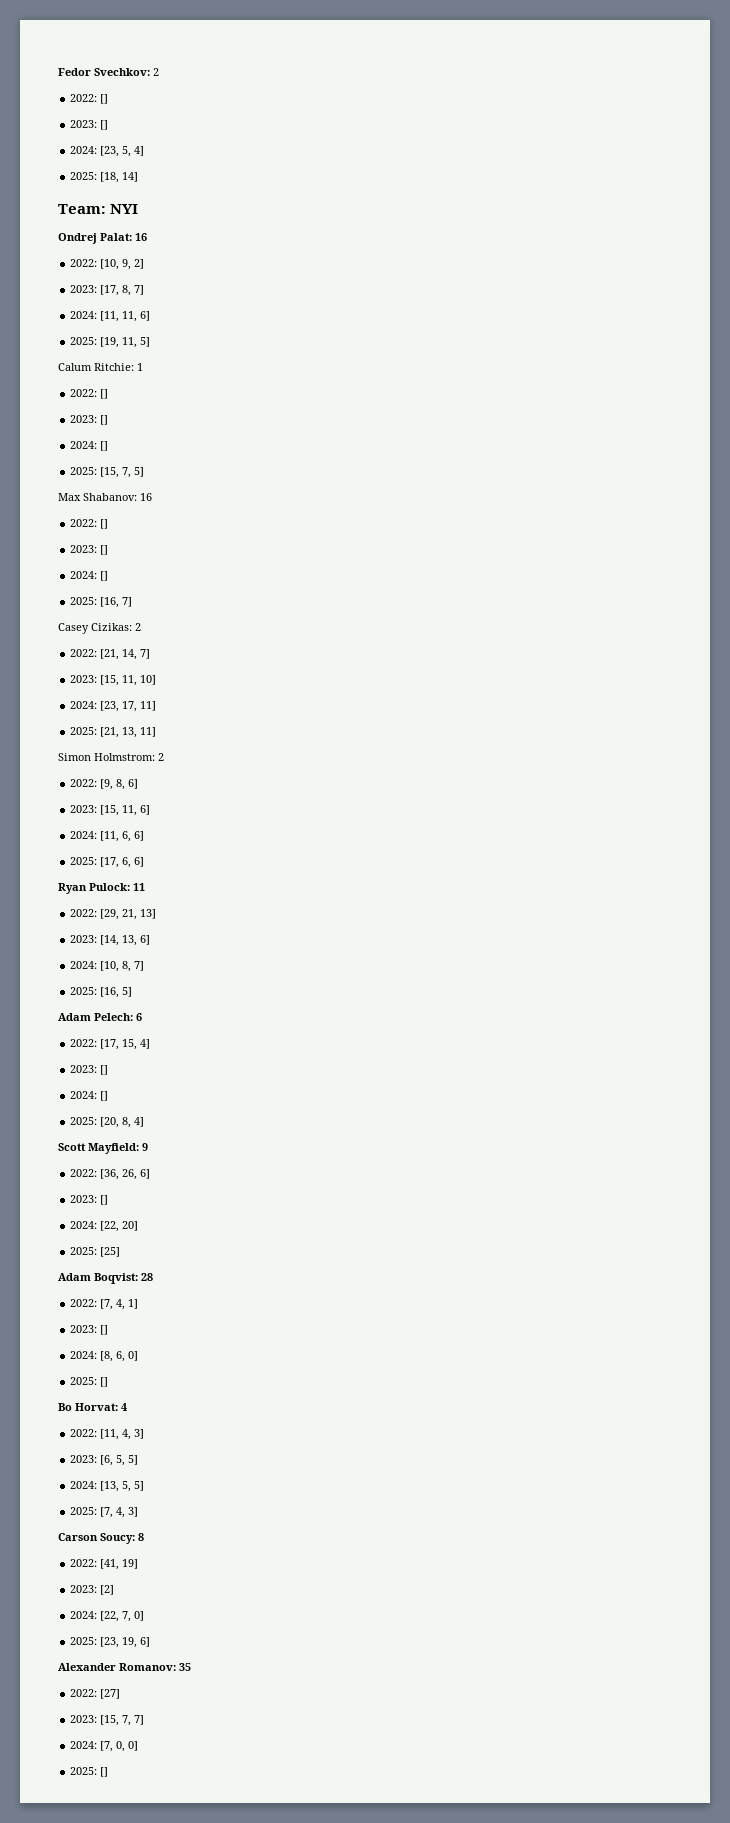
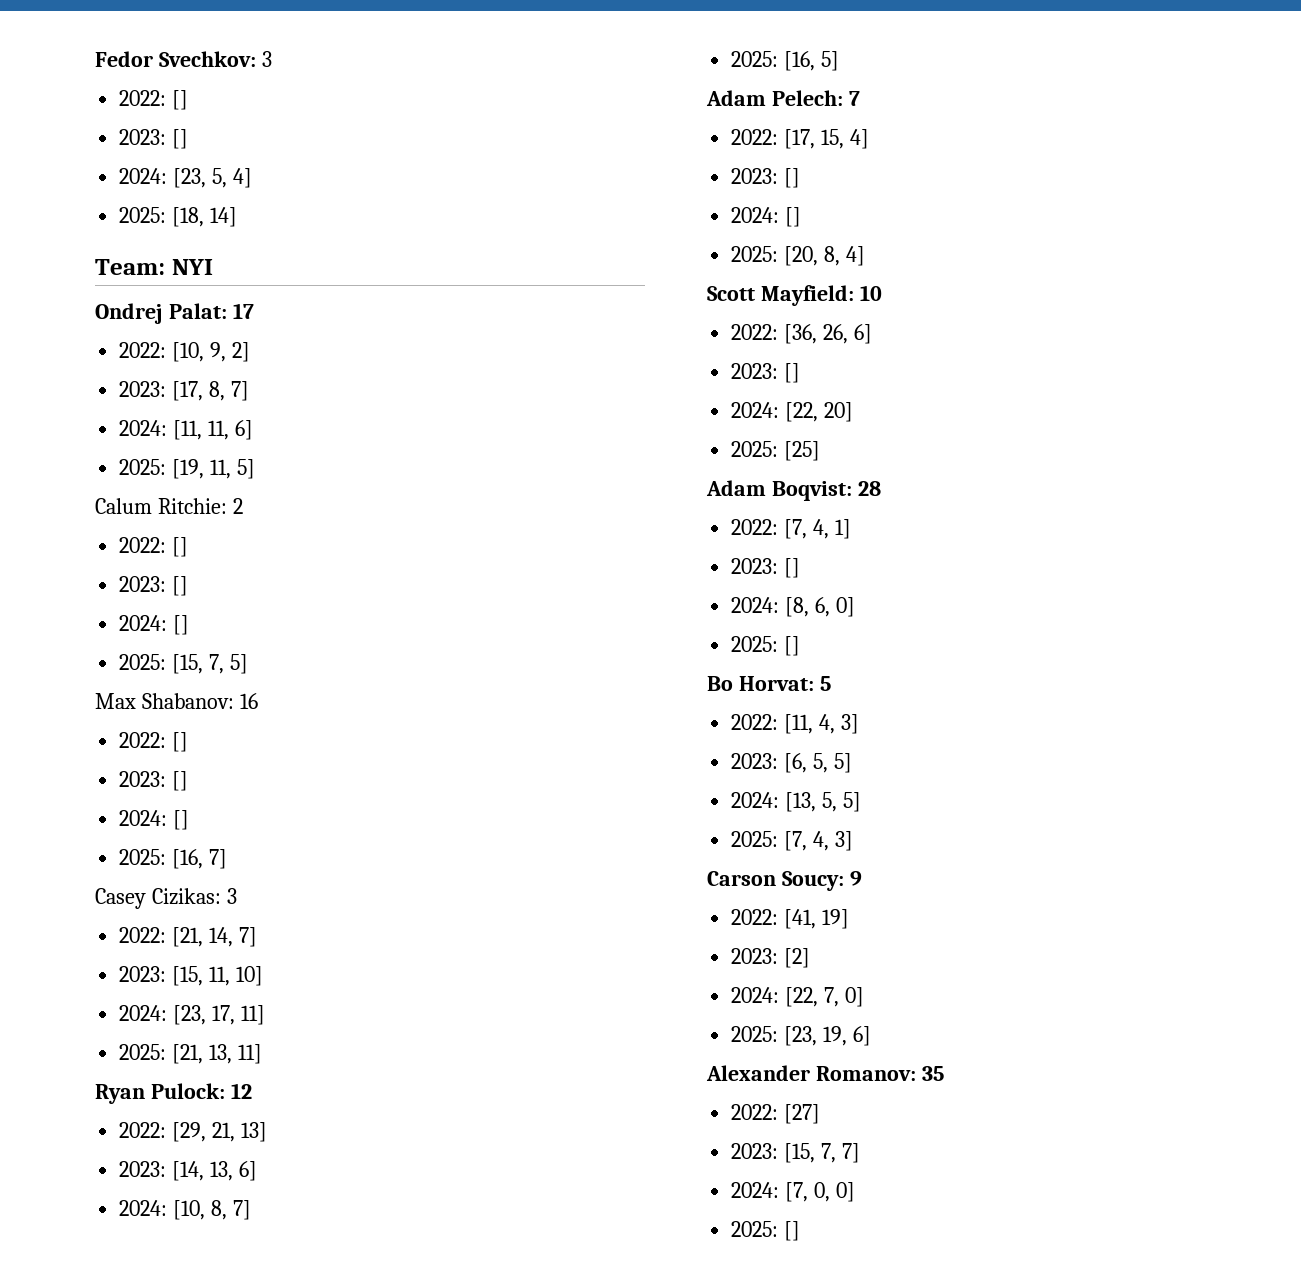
[153,68,159,76] 2 -> [261,51,272,67] 3
[135,233,147,241] 16 -> [232,303,254,319] 17
[137,363,143,371] 1 -> [232,498,243,514] 2
[135,623,141,631] 2 -> [226,888,237,904] 3
[58,753,164,761] [70,779,139,790] [70,805,151,816] [70,831,145,842] [70,857,145,868] // Simon Holmstrom: 2 // 2022: [9, 8, 6] // 2023: [15, 11, 6] // 2024: [11, 6, 6] // 2025: [17, 6, 6] -> (263, 1054) none
[133,883,145,891] 11 -> [230,1083,252,1099] 12
[136,1013,142,1021] 6 -> [848,91,860,106] 7
[142,1143,148,1151] 9 -> [859,285,882,301] 10
[121,1403,127,1411] 4 -> [819,676,831,691] 5
[138,1533,144,1541] 8 -> [849,871,862,886] 9

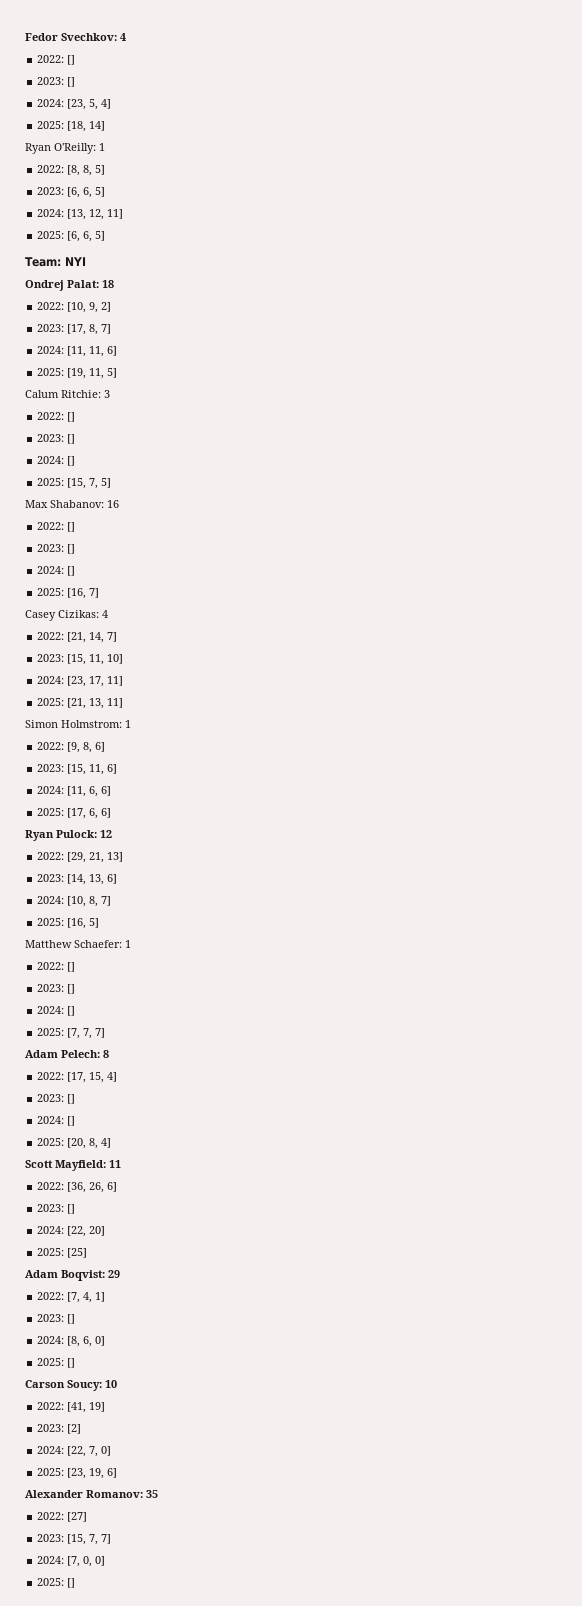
[261,51,272,67] 3 -> [120,33,126,41] 4
(238, 217) none -> [25,143,105,154] [37,165,106,176] [37,187,106,198] [37,209,124,220] [37,231,106,242] // Ryan O'Reilly: 1 // 2022: [8, 8, 5] // 2023: [6, 6, 5] // 2024: [13, 12, 11] // 2025: [6, 6, 5]
[232,303,254,319] 17 -> [102,280,114,288] 18
[232,498,243,514] 2 -> [104,390,110,398] 3
[226,888,237,904] 3 -> [102,610,108,618] 4
(263, 1054) none -> [25,720,131,728] [37,742,106,753] [37,764,118,775] [37,786,112,797] [37,808,112,819] // Simon Holmstrom: 1 // 2022: [9, 8, 6] // 2023: [15, 11, 6] // 2024: [11, 6, 6] // 2025: [17, 6, 6]
(840, 61) none -> [25,940,131,948] [37,962,76,972] [37,984,76,994] [37,1006,76,1016] [37,1028,106,1039] // Matthew Schaefer: 1 // 2022: [] // 2023: [] // 2024: [] // 2025: [7, 7, 7]
[848,91,860,106] 7 -> [103,1050,109,1058] 8
[859,285,882,301] 10 -> [109,1160,121,1168] 11
[857,481,881,496] 28 -> [108,1270,120,1278] 29
[707,676,831,691] [731,714,860,734] [731,753,853,773] [731,792,862,812] [731,831,854,851] // Bo Horvat: 5 // 2022: [11, 4, 3] // 2023: [6, 5, 5] // 2024: [13, 5, 5] // 2025: [7, 4, 3] -> (76, 1363) none
[849,871,862,886] 9 -> [105,1380,117,1388] 10

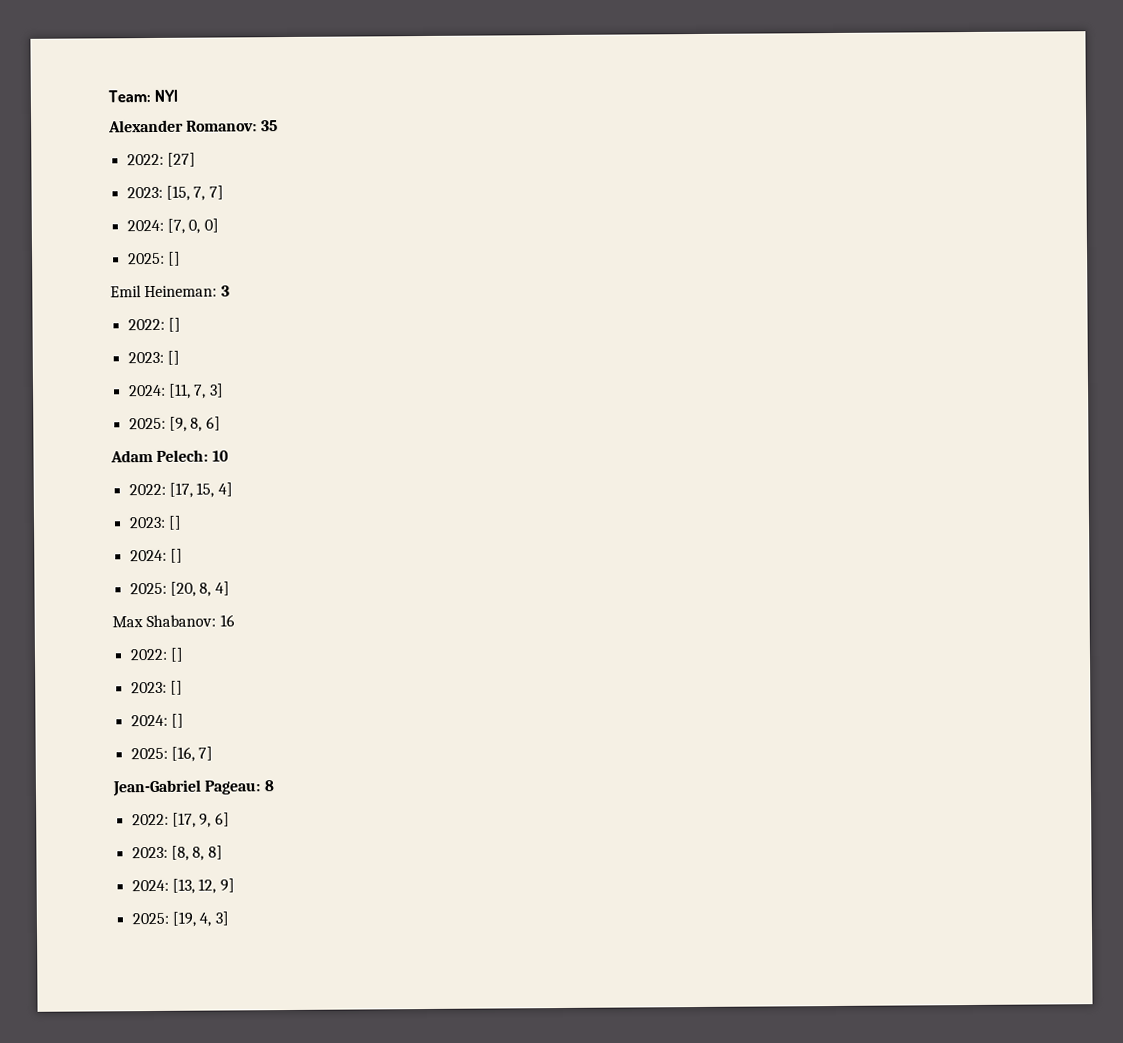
[25,33,126,41] [37,55,76,65] [37,77,76,87] [37,99,112,110] [37,121,106,132] [25,143,105,154] [37,165,106,176] [37,187,106,198] [37,209,124,220] [37,231,106,242] [25,257,86,267] [25,280,114,291] [37,302,112,313] [37,324,112,335] [37,346,118,357] [37,368,118,379] [25,390,110,398] [37,412,76,422] [37,434,76,444] [37,456,76,466] [37,478,112,489] [25,500,119,508] [37,522,76,532] [37,544,76,554] [37,566,76,576] [37,588,100,599] [25,610,108,621] [37,632,118,643] [37,654,124,665] [37,676,124,687] [37,698,124,709] [25,720,131,728] [37,742,106,753] [37,764,118,775] [37,786,112,797] [37,808,112,819] [25,830,112,841] [37,852,124,863] [37,874,118,885] [37,896,112,907] [37,918,100,929] [25,940,131,948] [37,962,76,972] [37,984,76,994] [37,1006,76,1016] [37,1028,106,1039] [25,1050,109,1058] [37,1072,118,1083] [37,1094,76,1104] [37,1116,76,1126] [37,1138,112,1149] [25,1160,121,1171] [37,1182,118,1193] [37,1204,76,1214] [37,1226,106,1237] [37,1248,88,1258] [25,1270,120,1281] [37,1292,106,1303] [37,1314,76,1324] [37,1336,106,1347] [37,1358,76,1368] [25,1380,117,1391] [37,1402,106,1413] [37,1424,82,1434] [37,1446,112,1457] [37,1468,118,1479] Fedor Svechkov: 4 // 2022: [] // 2023: [] // 2024: [23, 5, 4] // 2025: [18, 14] // Ryan O'Reilly: 1 // 2022: [8, 8, 5] // 2023: [6, 6, 5] // 2024: [13, 12, 11] // 2025: [6, 6, 5] // Team: NYI // Ondrej Palat: 18 // 2022: [10, 9, 2] // 2023: [17, 8, 7] // 2024: [11, 11, 6] // 2025: [19, 11, 5] // Calum Ritchie: 3 // 2022: [] // 2023: [] // 2024: [] // 2025: [15, 7, 5] // Max Shabanov: 16 // 2022: [] // 2023: [] // 2024: [] // 2025: [16, 7] // Casey Cizikas: 4 // 2022: [21, 14, 7] // 2023: [15, 11, 10] // 2024: [23, 17, 11] // 2025: [21, 13, 11] // Simon Holmstrom: 1 // 2022: [9, 8, 6] // 2023: [15, 11, 6] // 2024: [11, 6, 6] // 2025: [17, 6, 6] // Ryan Pulock: 12 // 2022: [29, 21, 13] // 2023: [14, 13, 6] // 2024: [10, 8, 7] // 2025: [16, 5] // Matthew Schaefer: 1 // 2022: [] // 2023: [] // 2024: [] // 2025: [7, 7, 7] // Adam Pelech: 8 // 2022: [17, 15, 4] // 2023: [] // 2024: [] // 2025: [20, 8, 4] // Scott Mayfield: 11 // 2022: [36, 26, 6] // 2023: [] // 2024: [22, 20] // 2025: [25] // Adam Boqvist: 29 // 2022: [7, 4, 1] // 2023: [] // 2024: [8, 6, 0] // 2025: [] // Carson Soucy: 10 // 2022: [41, 19] // 2023: [2] // 2024: [22, 7, 0] // 2025: [23, 19, 6] -> [108,89,179,103] Team: NYI
(76, 1583) none -> [110,285,230,298] [127,317,181,332] [127,350,180,365] [127,383,224,399] [128,416,221,432] [110,449,229,463] [128,482,233,498] [128,515,182,530] [129,548,183,563] [129,581,230,597] [112,614,235,628] [129,647,184,662] [130,680,183,695] [130,713,184,728] [130,746,214,762] [112,779,274,797] [131,812,230,828] [131,845,223,861] [131,878,235,894] [131,911,229,927] // Emil Heineman: 3 // 2022: [] // 2023: [] // 2024: [11, 7, 3] // 2025: [9, 8, 6] // Adam Pelech: 10 // 2022: [17, 15, 4] // 2023: [] // 2024: [] // 2025: [20, 8, 4] // Max Shabanov: 16 // 2022: [] // 2023: [] // 2024: [] // 2025: [16, 7] // Jean-Gabriel Pageau: 8 // 2022: [17, 9, 6] // 2023: [8, 8, 8] // 2024: [13, 12, 9] // 2025: [19, 4, 3]

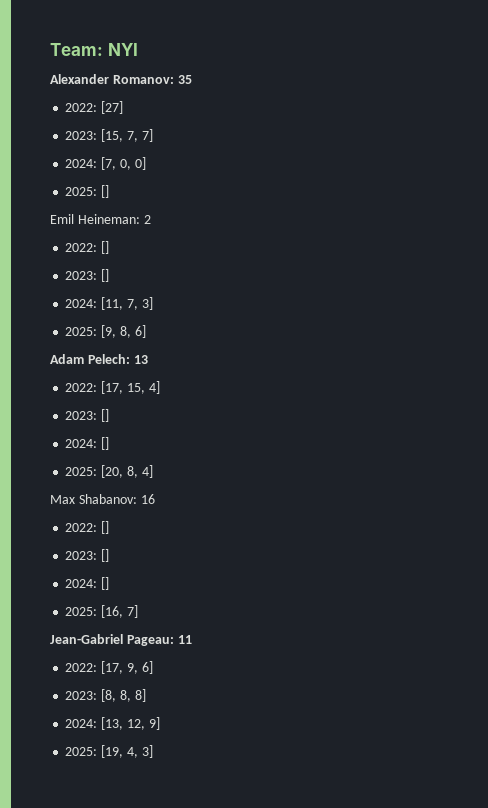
[220,285,230,297] 3 -> [143,215,151,224] 2
[211,450,229,462] 10 -> [133,355,148,364] 13
[263,780,274,792] 8 -> [177,635,192,644] 11

